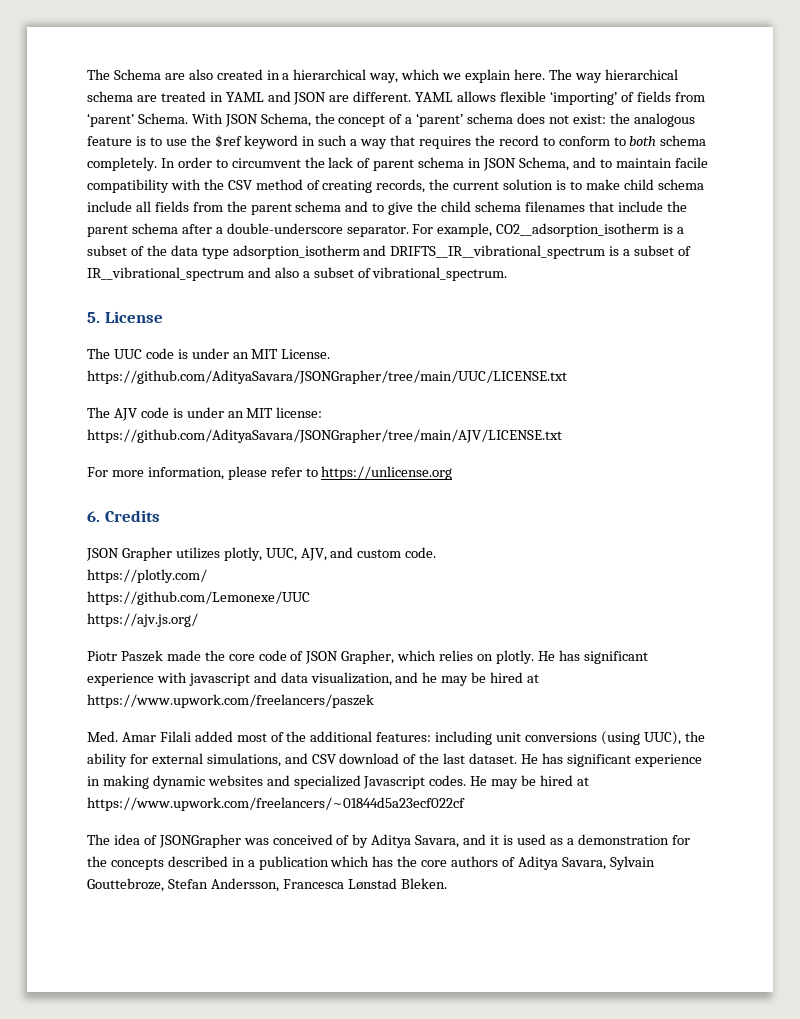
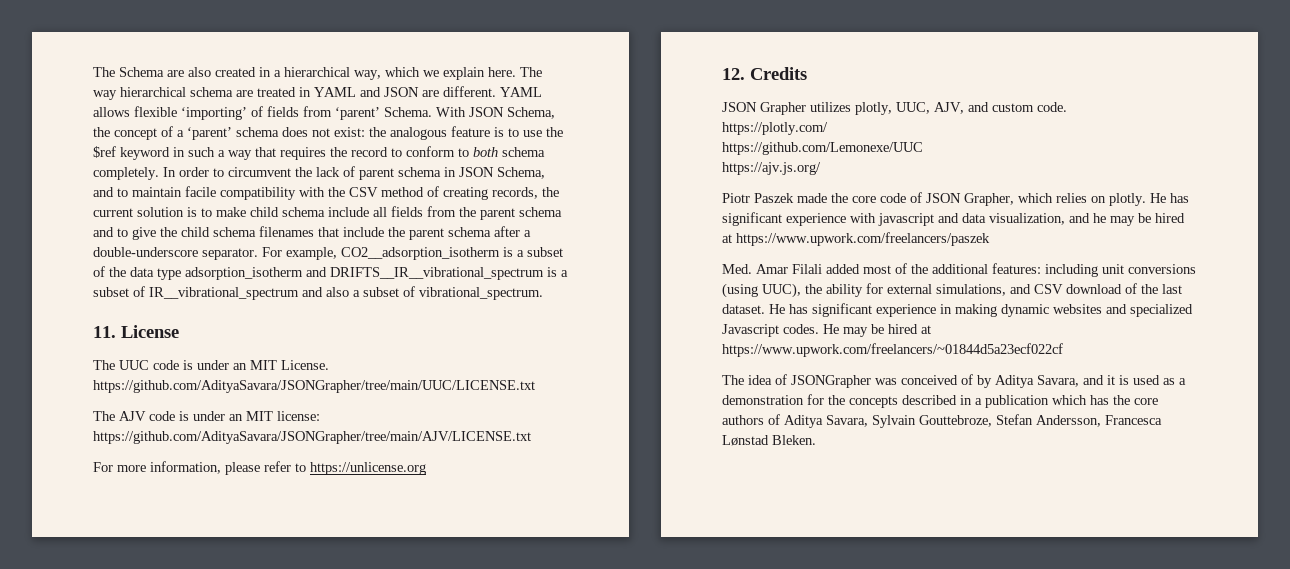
[87,312,100,323] 5. -> [93,326,116,338] 11.
[87,511,100,522] 6. -> [722,68,745,80] 12.

